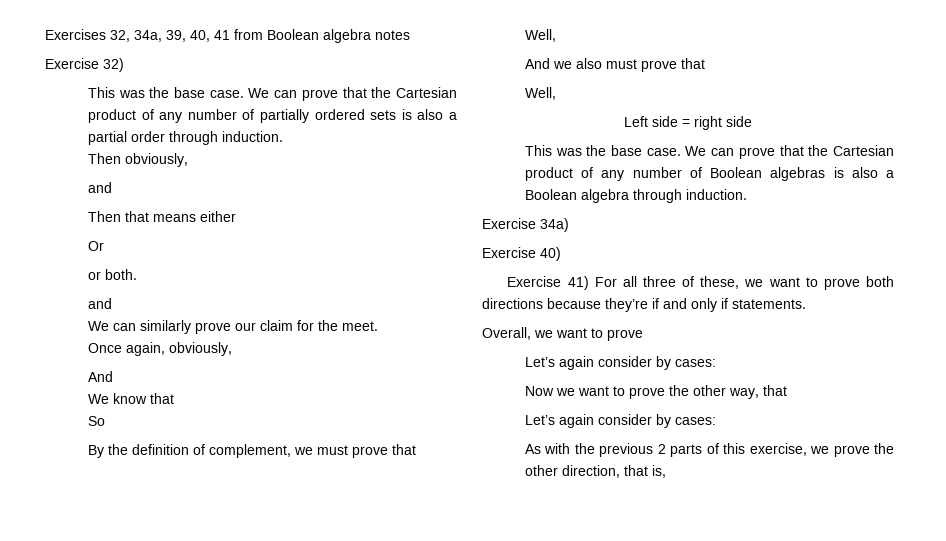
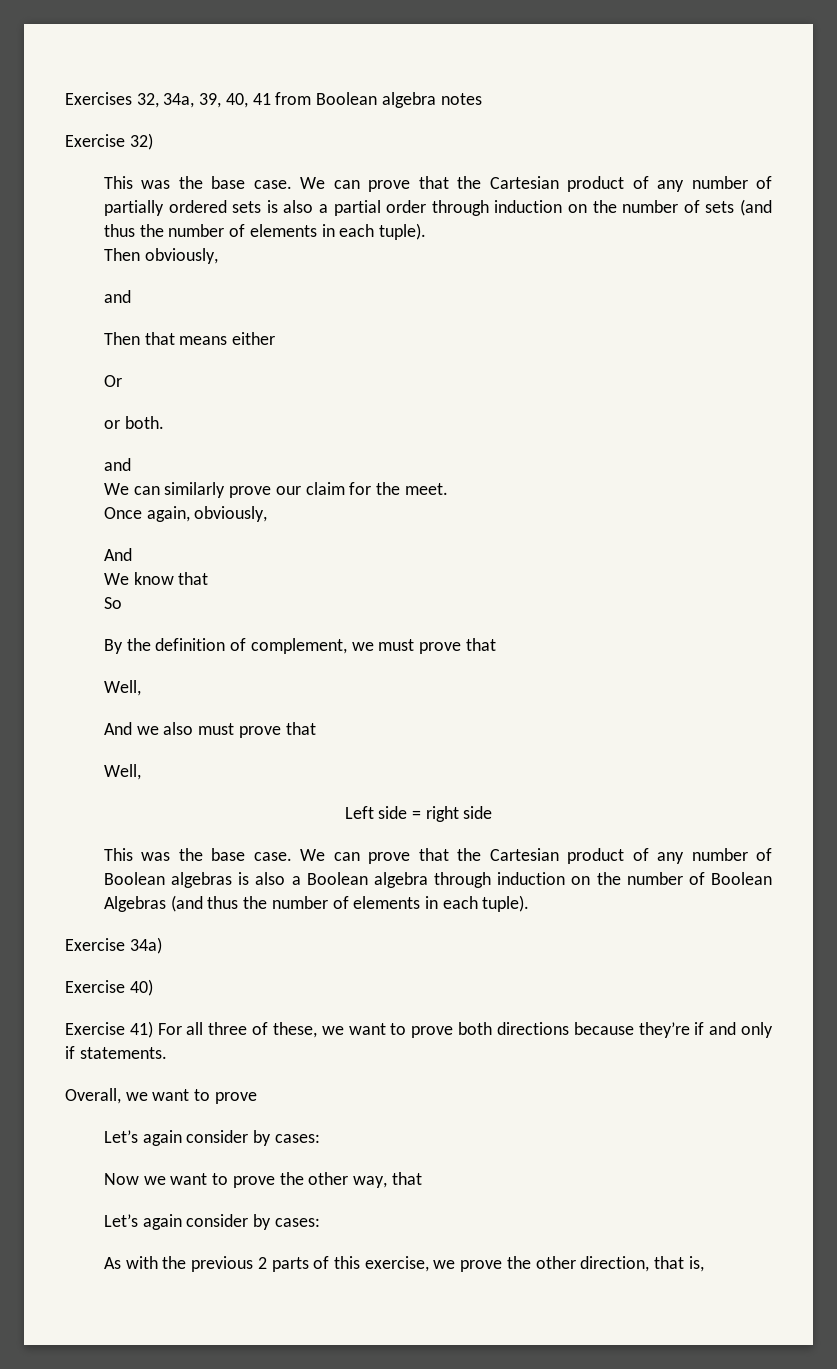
[221,131,283,142] induction. -> [494,199,773,216] [103,223,426,240] induction on the number of sets (and thus the number of elements in each tuple).
[685,189,747,200] induction. -> [497,872,772,885] [103,895,530,912] induction on the number of Boolean Algebras (and thus the number of elements in each tuple).

